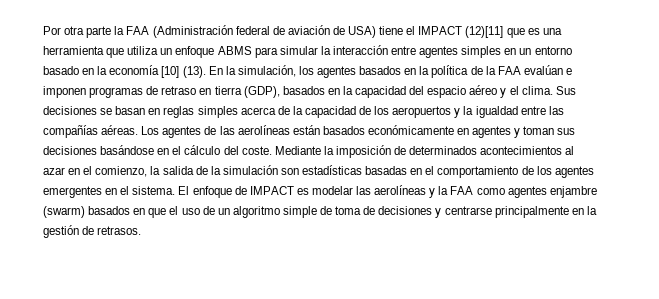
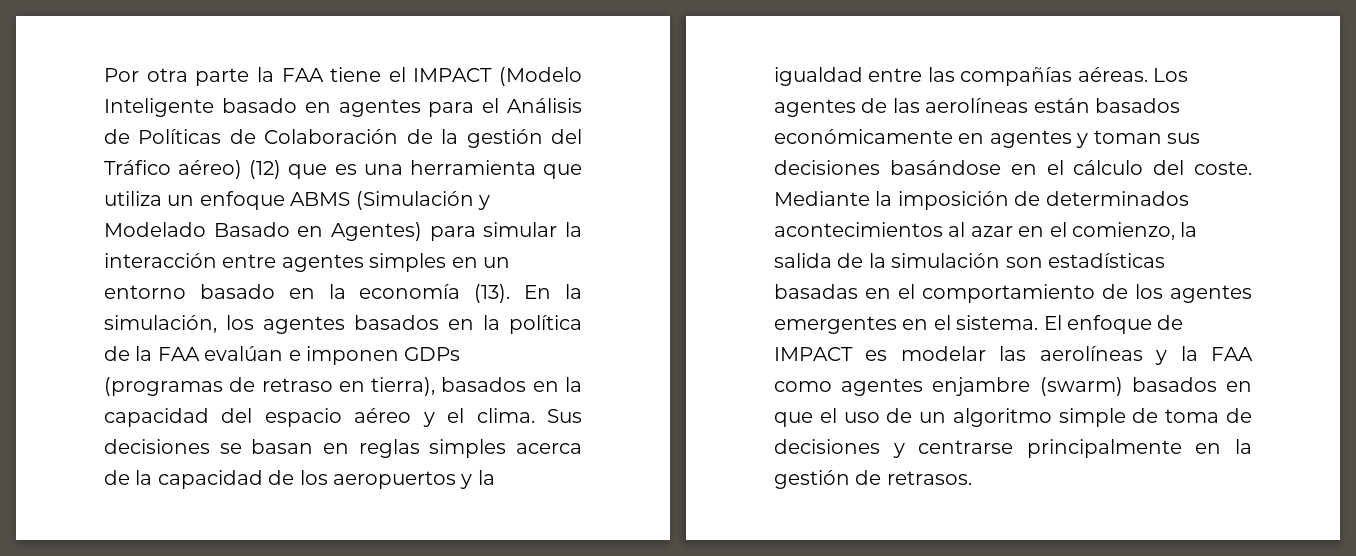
[152,25,504,38] (Administración federal de aviación de USA) tiene el IMPACT (12)[11] -> [330,67,582,86] [104,98,582,117] [104,129,582,148] [104,160,282,179] tiene el IMPACT (Modelo Inteligente basado en agentes para el Análisis de Políticas de Colaboración de la gestión del Tráfico aéreo) (12)
(252, 50) none -> [355,191,490,210] [104,222,422,241] (Simulación y Modelado Basado en Agentes)
[161,66,180,78] [10] -> (461, 291) none
[89,87,144,98] programas -> [404,347,461,361] [104,377,223,396] GDPs (programas
[214,86,280,98] tierra (GDP), -> [371,377,436,396] tierra),

